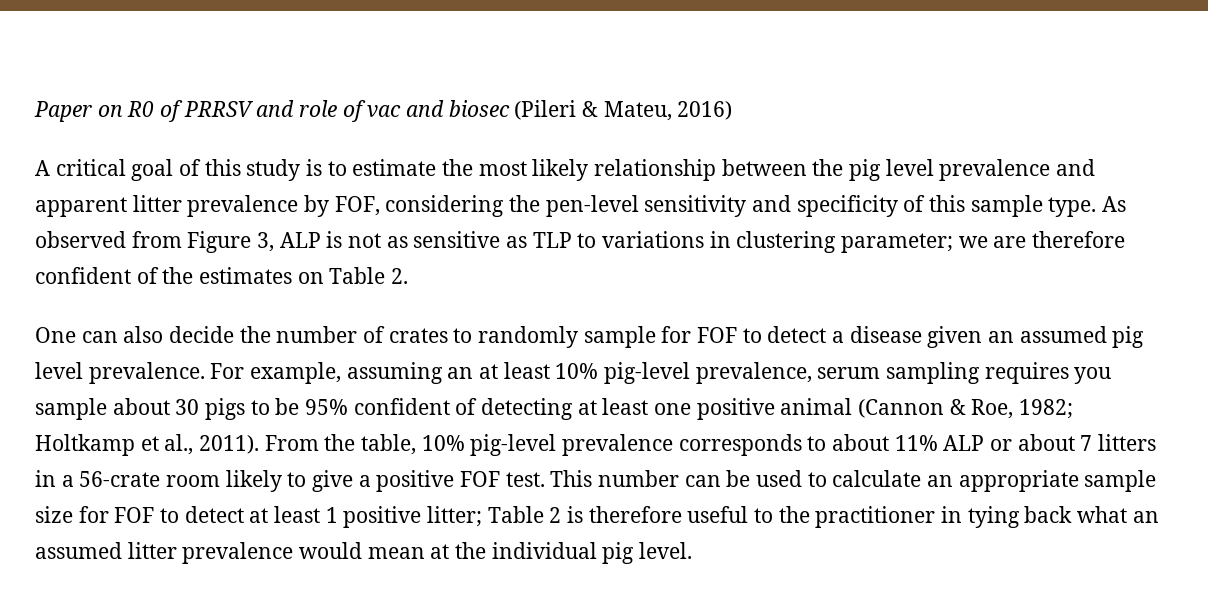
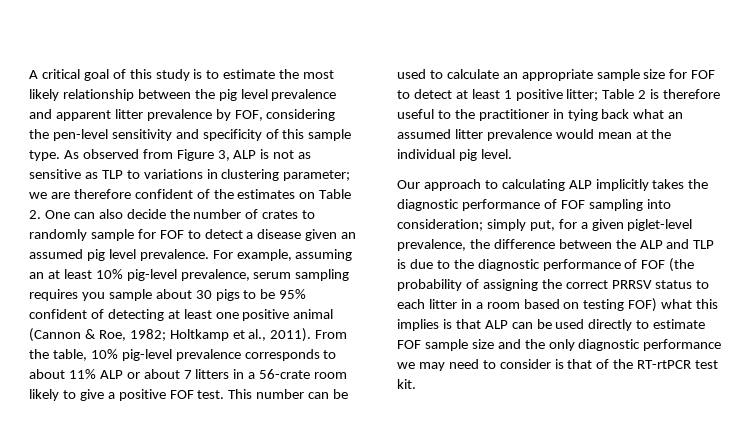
[34,100,733,122] Paper on R0 of PRRSV and role of vac and biosec (Pileri & Mateu, 2016) // -> (29, 74) none
(409, 276) // -> (41, 214) none
(693, 550) none -> [397,179,709,191] [397,199,671,211] [397,219,693,231] [397,239,715,251] [397,258,695,272] [397,279,710,291] [397,298,719,312] [397,319,706,331] [397,339,722,351] [397,359,719,371] [397,379,416,389] // Our approach to calculating ALP implicitly takes the diagnostic performance of FOF sampling into consideration; simply put, for a given piglet-level prevalence, the difference between the ALP and TLP is due to the diagnostic performance of FOF (the probability of assigning the correct PRRSV status to each litter in a room based on testing FOF) what this implies is that ALP can be used directly to estimate FOF sample size and the only diagnostic performance we may need to consider is that of the RT-rtPCR test kit.

